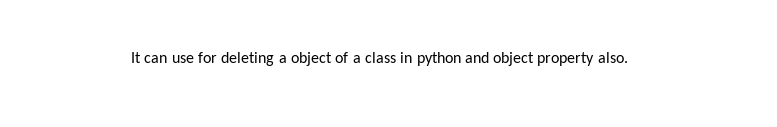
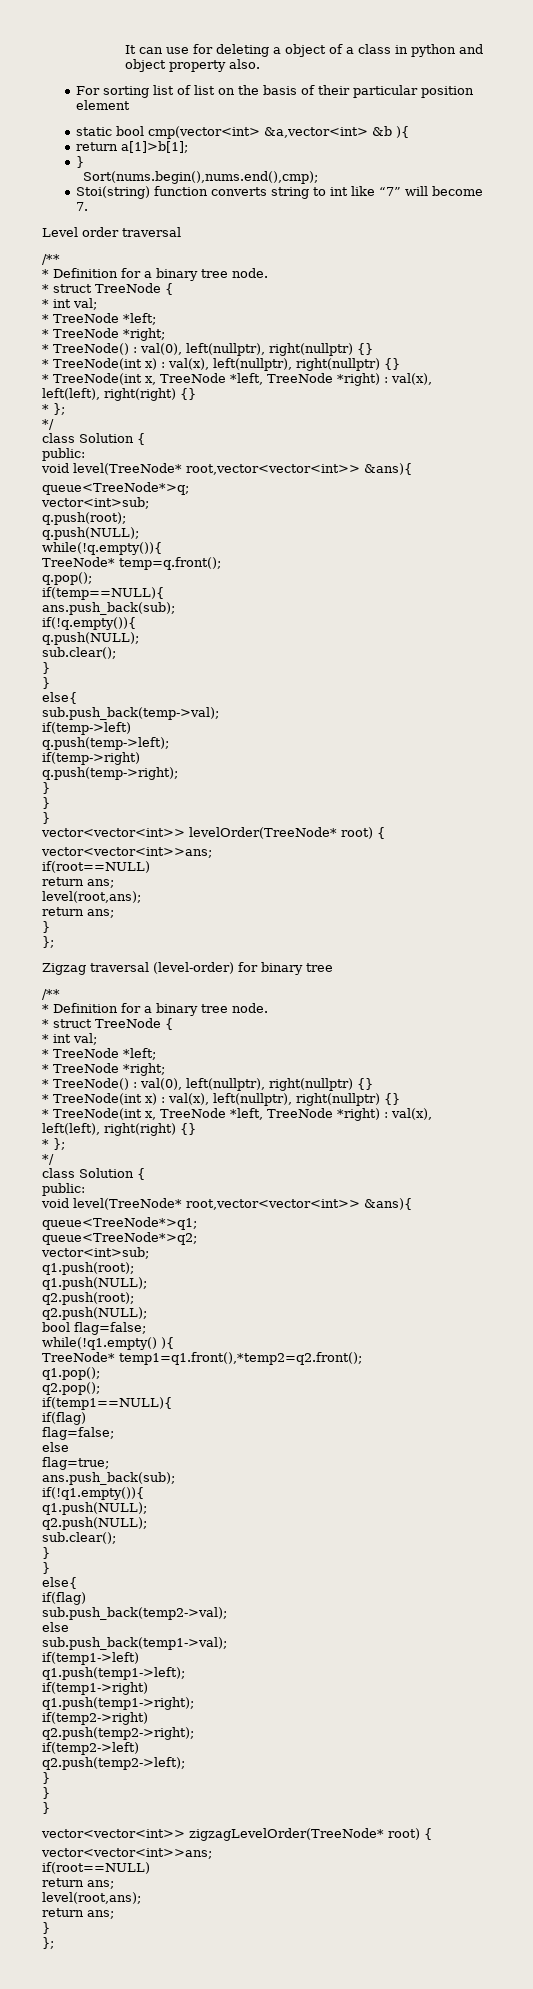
(628, 57) none -> [76,85,475,98] [76,100,131,110] [76,126,410,139] [76,141,189,153] [76,156,85,168] [83,171,319,184] [76,186,484,199] [76,202,89,211] [42,227,181,237] [42,254,60,265] [42,268,268,281] [42,283,173,295] [42,298,97,310] [42,313,156,325] [42,328,165,341] [42,343,373,356] [42,358,400,371] [42,373,432,386] [42,388,196,401] [42,403,65,415] [42,419,54,430] [42,433,145,445] [42,448,85,461] [41,463,412,475] [42,482,189,495] [41,497,149,509] [42,512,126,525] [42,527,139,540] [42,542,162,555] [42,557,221,570] [42,572,92,585] [42,587,164,600] [42,602,175,615] [42,617,136,630] [42,632,139,645] [42,647,116,659] [42,662,50,674] [42,677,50,689] [42,692,77,704] [42,707,219,720] [42,722,131,735] [42,737,169,750] [42,752,140,765] [42,767,178,780] [42,782,50,794] [42,797,50,809] [42,812,50,824] [41,827,385,839] [41,847,212,858] [42,861,150,873] [42,877,114,888] [42,891,141,903] [42,907,114,918] [42,921,50,933] [42,936,54,948] [42,962,333,975] [42,989,60,1000] [42,1003,268,1016] [42,1018,173,1030] [42,1033,97,1045] [42,1048,156,1060] [42,1063,165,1076] [42,1078,373,1091] [42,1093,400,1106] [42,1108,432,1121] [42,1123,196,1136] [42,1138,65,1150] [42,1154,54,1165] [42,1168,145,1180] [42,1183,85,1196] [41,1198,412,1210] [42,1217,197,1230] [42,1232,197,1245] [41,1247,149,1259] [42,1262,134,1275] [42,1277,147,1290] [42,1292,134,1305] [42,1307,147,1320] [42,1322,146,1335] [42,1337,174,1350] [42,1352,362,1365] [42,1367,100,1380] [42,1382,100,1395] [42,1397,172,1410] [42,1412,86,1425] [42,1427,114,1440] [42,1442,69,1452] [42,1457,109,1470] [42,1472,175,1485] [42,1487,144,1500] [42,1502,147,1515] [42,1517,147,1530] [42,1532,116,1544] [42,1547,50,1559] [42,1562,50,1574] [42,1577,77,1589] [42,1592,86,1605] [42,1607,227,1620] [42,1622,69,1632] [42,1637,227,1650] [42,1652,139,1665] [42,1667,185,1680] [42,1682,148,1695] [42,1697,194,1710] [42,1712,148,1725] [42,1727,194,1740] [42,1742,139,1755] [42,1757,185,1770] [42,1772,50,1784] [42,1787,50,1799] [42,1802,50,1814] [41,1828,432,1841] [41,1848,212,1859] [42,1862,150,1874] [42,1878,114,1889] [42,1892,141,1904] [42,1908,114,1919] [42,1922,50,1934] [42,1937,54,1949] // For sorting list of list on the basis of their particular position element // static bool cmp(vector<int> &a,vector<int> &b ){ // return a[1]>b[1]; // } // Sort(nums.begin(),nums.end(),cmp); // Stoi(string) function converts string to int like “7” will become 7. // Level order traversal // /** // * Definition for a binary tree node. // * struct TreeNode { // * int val; // * TreeNode *left; // * TreeNode *right; // * TreeNode() : val(0), left(nullptr), right(nullptr) {} // * TreeNode(int x) : val(x), left(nullptr), right(nullptr) {} // * TreeNode(int x, TreeNode *left, TreeNode *right) : val(x), left(left), right(right) {} // * }; // */ // class Solution { // public: // void level(TreeNode* root,vector<vector<int>> &ans){ // queue<TreeNode*>q; // vector<int>sub; // q.push(root); // q.push(NULL); // while(!q.empty()){ // TreeNode* temp=q.front(); // q.pop(); // if(temp==NULL){ // ans.push_back(sub); // if(!q.empty()){ // q.push(NULL); // sub.clear(); // } // } // else{ // sub.push_back(temp->val); // if(temp->left) // q.push(temp->left); // if(temp->right) // q.push(temp->right); // } // } // } // vector<vector<int>> levelOrder(TreeNode* root) { // vector<vector<int>>ans; // if(root==NULL) // return ans; // level(root,ans); // return ans; // } // }; // Zigzag traversal (level-order) for binary tree // /** // * Definition for a binary tree node. // * struct TreeNode { // * int val; // * TreeNode *left; // * TreeNode *right; // * TreeNode() : val(0), left(nullptr), right(nullptr) {} // * TreeNode(int x) : val(x), left(nullptr), right(nullptr) {} // * TreeNode(int x, TreeNode *left, TreeNode *right) : val(x), left(left), right(right) {} // * }; // */ // class Solution { // public: // void level(TreeNode* root,vector<vector<int>> &ans){ // queue<TreeNode*>q1; // queue<TreeNode*>q2; // vector<int>sub; // q1.push(root); // q1.push(NULL); // q2.push(root); // q2.push(NULL); // bool flag=false; // while(!q1.empty() ){ // TreeNode* temp1=q1.front(),*temp2=q2.front(); // q1.pop(); // q2.pop(); // if(temp1==NULL){ // if(flag) // flag=false; // else // flag=true; // ans.push_back(sub); // if(!q1.empty()){ // q1.push(NULL); // q2.push(NULL); // sub.clear(); // } // } // else{ // if(flag) // sub.push_back(temp2->val); // else // sub.push_back(temp1->val); // if(temp1->left) // q1.push(temp1->left); // if(temp1->right) // q1.push(temp1->right); // if(temp2->right) // q2.push(temp2->right); // if(temp2->left) // q2.push(temp2->left); // } // } // } // vector<vector<int>> zigzagLevelOrder(TreeNode* root) { // vector<vector<int>>ans; // if(root==NULL) // return ans; // level(root,ans); // return ans; // } // };

